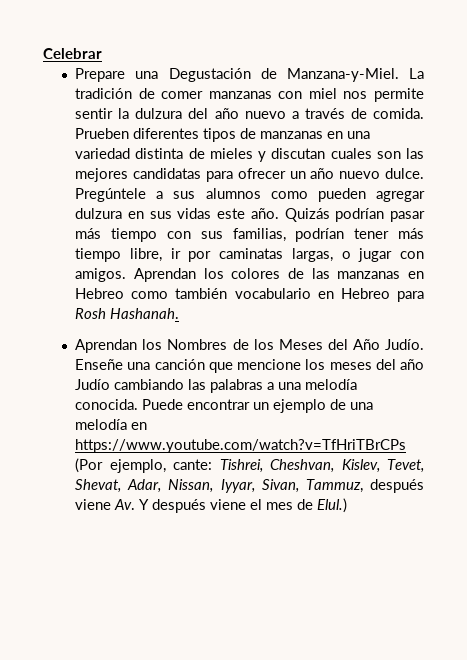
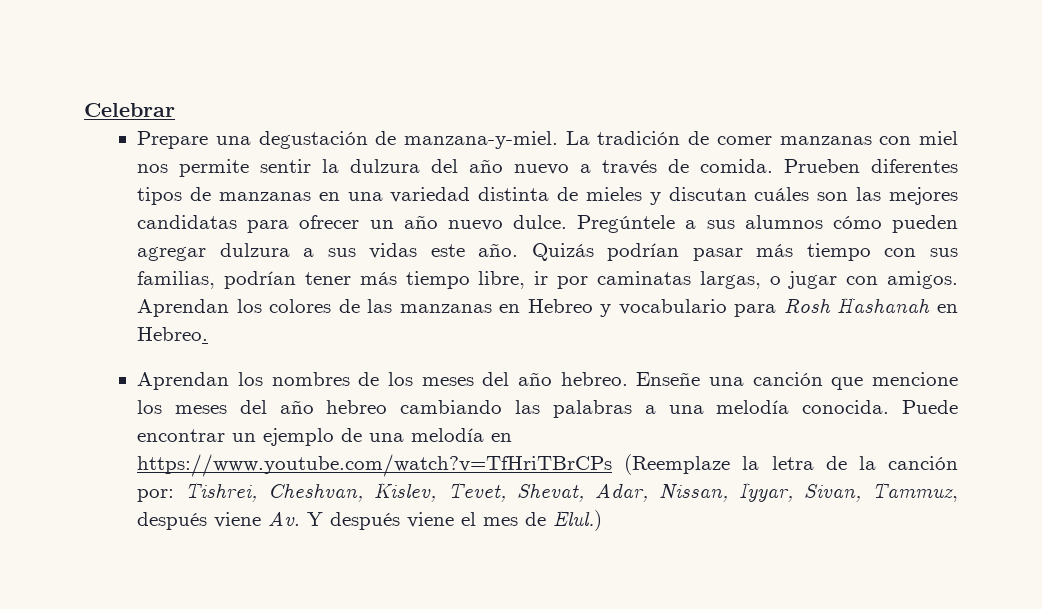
[168,68,399,82] Degustación de Manzana-y-Miel. -> [258,131,559,149] degustación de manzana-y-miel.
[330,148,372,159] cuales -> [754,187,810,201] cuáles
[270,191,308,199] como -> [832,216,882,229] cómo
[127,211,144,219] en -> [303,248,315,257] a
[131,288,425,302] [75,308,180,319] [75,339,228,353] como también vocabulario en Hebreo para Rosh Hashanah. // Aprendan los Nombres -> [600,297,958,317] [137,327,209,341] [137,372,350,390] y vocabulario para Rosh Hashanah en Hebreo. // Aprendan los nombres
[278,339,424,350] Meses del Año Judío. -> [421,372,628,386] meses del año hebreo.
[75,379,111,390] Judío -> [326,400,388,414] hebreo
[75,458,213,473] (Por ejemplo, cante: -> [624,454,958,475] [137,489,175,502] (Reemplaze la letra de la canción por:

